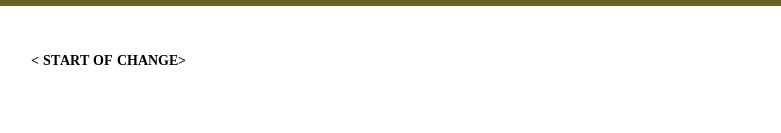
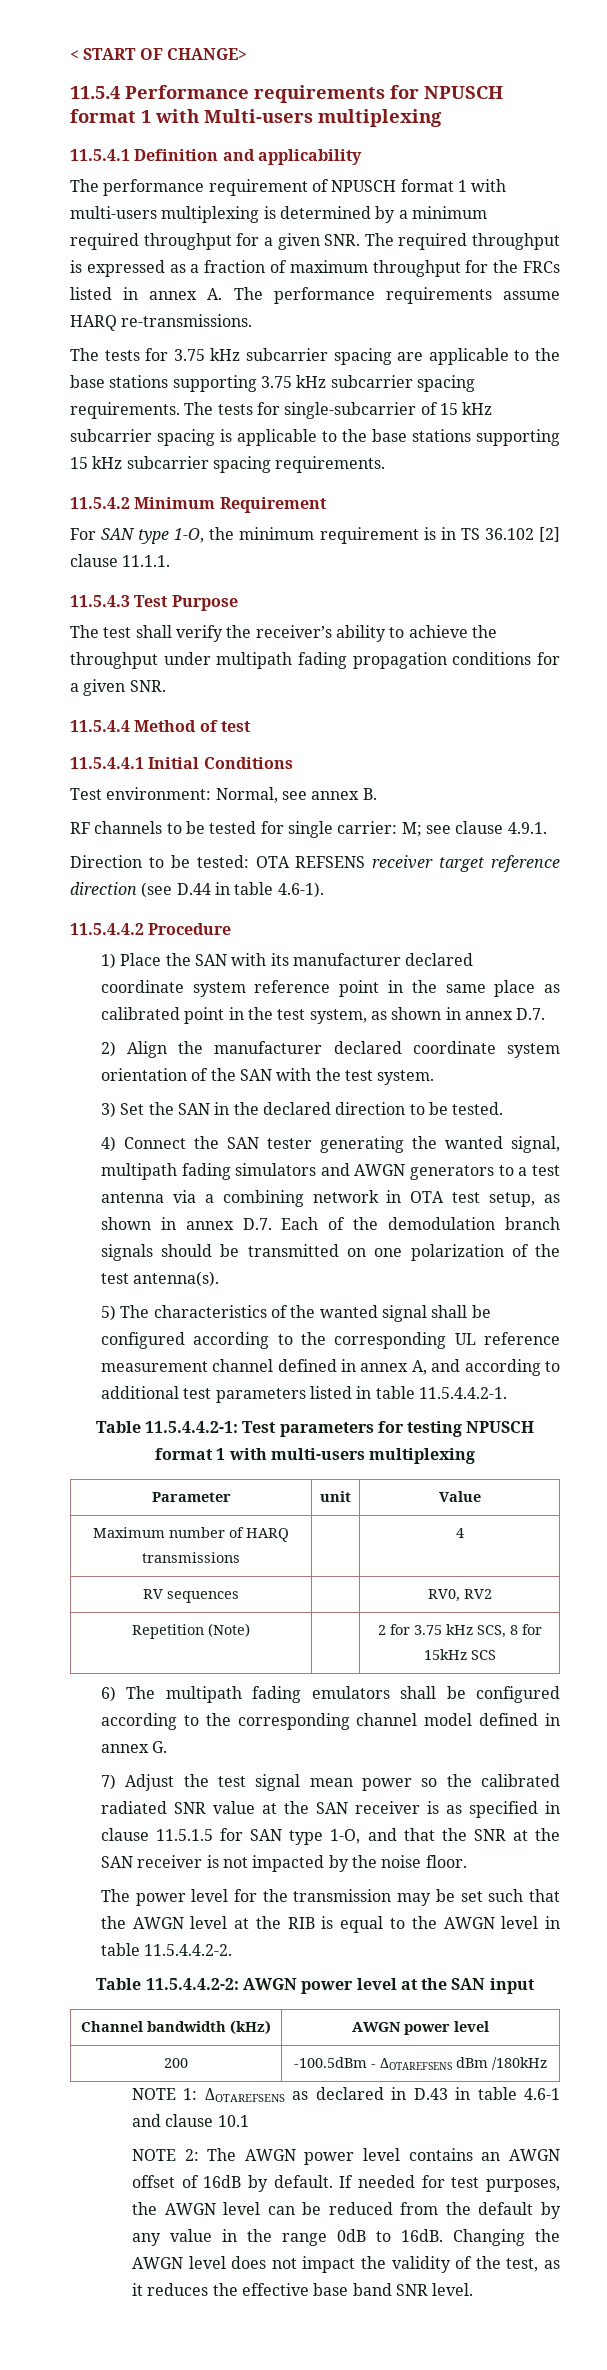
(186, 60) none -> [70,85,503,103] [70,109,442,127] [70,149,362,165] [70,179,507,196] [70,206,487,223] [70,233,560,250] [70,260,560,277] [70,287,560,304] [70,314,253,331] [70,348,561,365] [70,375,475,392] [70,402,493,419] [70,429,560,446] [70,456,386,473] [70,497,327,513] [70,527,560,544] [70,554,171,567] [70,595,238,611] [70,625,497,642] [70,652,561,669] [70,679,166,696] [70,720,251,732] [70,757,293,769] [70,787,377,803] [70,821,547,838] [70,855,560,872] [70,882,324,898] [70,923,232,935] [100,953,474,969] [100,980,560,997] [100,1007,546,1024] [100,1041,560,1058] [100,1068,435,1085] [100,1102,504,1118] [100,1136,560,1153] [100,1163,560,1180] [100,1190,560,1207] [100,1217,560,1230] [100,1244,560,1261] [100,1271,220,1287] [100,1305,491,1322] [100,1332,560,1349] [100,1359,560,1376] [100,1386,507,1403] [95,1421,535,1437] [154,1448,476,1464] [151,1492,231,1502] [320,1491,351,1502] [438,1491,481,1502] [93,1527,289,1542] [142,1552,240,1563] [455,1528,464,1538] [143,1589,239,1603] [427,1589,492,1602] [132,1623,250,1639] [377,1624,542,1638] [423,1649,496,1660] [100,1686,560,1703] [100,1713,560,1730] [100,1741,168,1753] [100,1774,560,1791] [100,1801,560,1818] [100,1828,561,1845] [100,1855,467,1872] [100,1889,560,1906] [100,1916,560,1933] [100,1943,233,1956] [96,1978,535,1994] [81,2020,271,2035] [352,2021,489,2035] [164,2058,188,2068] [294,2057,547,2070] [131,2087,560,2102] [131,2114,249,2127] [131,2148,560,2165] [131,2175,560,2192] [131,2202,562,2219] [131,2229,560,2246] [131,2256,560,2273] [131,2283,474,2296] // 11.5.4 Performance requirements for NPUSCH format 1 with Multi-users multiplexing // 11.5.4.1 Definition and applicability // The performance requirement of NPUSCH format 1 with multi-users multiplexing is determined by a minimum required throughput for a given SNR. The required throughput is expressed as a fraction of maximum throughput for the FRCs listed in annex A. The performance requirements assume HARQ re-transmissions. // The tests for 3.75 kHz subcarrier spacing are applicable to the base stations supporting 3.75 kHz subcarrier spacing requirements. The tests for single-subcarrier of 15 kHz subcarrier spacing is applicable to the base stations supporting 15 kHz subcarrier spacing requirements. // 11.5.4.2 Minimum Requirement // For SAN type 1-O, the minimum requirement is in TS 36.102 [2] clause 11.1.1. // 11.5.4.3 Test Purpose // The test shall verify the receiver’s ability to achieve the throughput under multipath fading propagation conditions for a given SNR. // 11.5.4.4 Method of test // 11.5.4.4.1 Initial Conditions // Test environment: Normal, see annex B. // RF channels to be tested for single carrier: M; see clause 4.9.1. // Direction to be tested: OTA REFSENS receiver target reference direction (see D.44 in table 4.6-1). // 11.5.4.4.2 Procedure // 1) Place the SAN with its manufacturer declared coordinate system reference point in the same place as calibrated point in the test system, as shown in annex D.7. // 2) Align the manufacturer declared coordinate system orientation of the SAN with the test system. // 3) Set the SAN in the declared direction to be tested. // 4) Connect the SAN tester generating the wanted signal, multipath fading simulators and AWGN generators to a test antenna via a combining network in OTA test setup, as shown in annex D.7. Each of the demodulation branch signals should be transmitted on one polarization of the test antenna(s). // 5) The characteristics of the wanted signal shall be configured according to the corresponding UL reference measurement channel defined in annex A, and according to additional test parameters listed in table 11.5.4.4.2-1. // Table 11.5.4.4.2-1: Test parameters for testing NPUSCH format 1 with multi-users multiplexing // Parameter | unit | Value // Maximum number of HARQ transmissions | | 4 // RV sequences | | RV0, RV2 // Repetition (Note) | | 2 for 3.75 kHz SCS, 8 for 15kHz SCS // 6) The multipath fading emulators shall be configured according to the corresponding channel model defined in annex G. // 7) Adjust the test signal mean power so the calibrated radiated SNR value at the SAN receiver is as specified in clause 11.5.1.5 for SAN type 1-O, and that the SNR at the SAN receiver is not impacted by the noise floor. // The power level for the transmission may be set such that the AWGN level at the RIB is equal to the AWGN level in table 11.5.4.4.2-2. // Table 11.5.4.4.2-2: AWGN power level at the SAN input // Channel bandwidth (kHz) | AWGN power level // 200 | -100.5dBm - ΔOTAREFSENS dBm /180kHz // NOTE 1: ΔOTAREFSENS as declared in D.43 in table 4.6-1 and clause 10.1 // NOTE 2: The AWGN power level contains an AWGN offset of 16dB by default. If needed for test purposes, the AWGN level can be reduced from the default by any value in the range 0dB to 16dB. Changing the AWGN level does not impact the validity of the test, as it reduces the effective base band SNR level.

